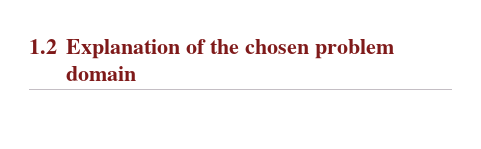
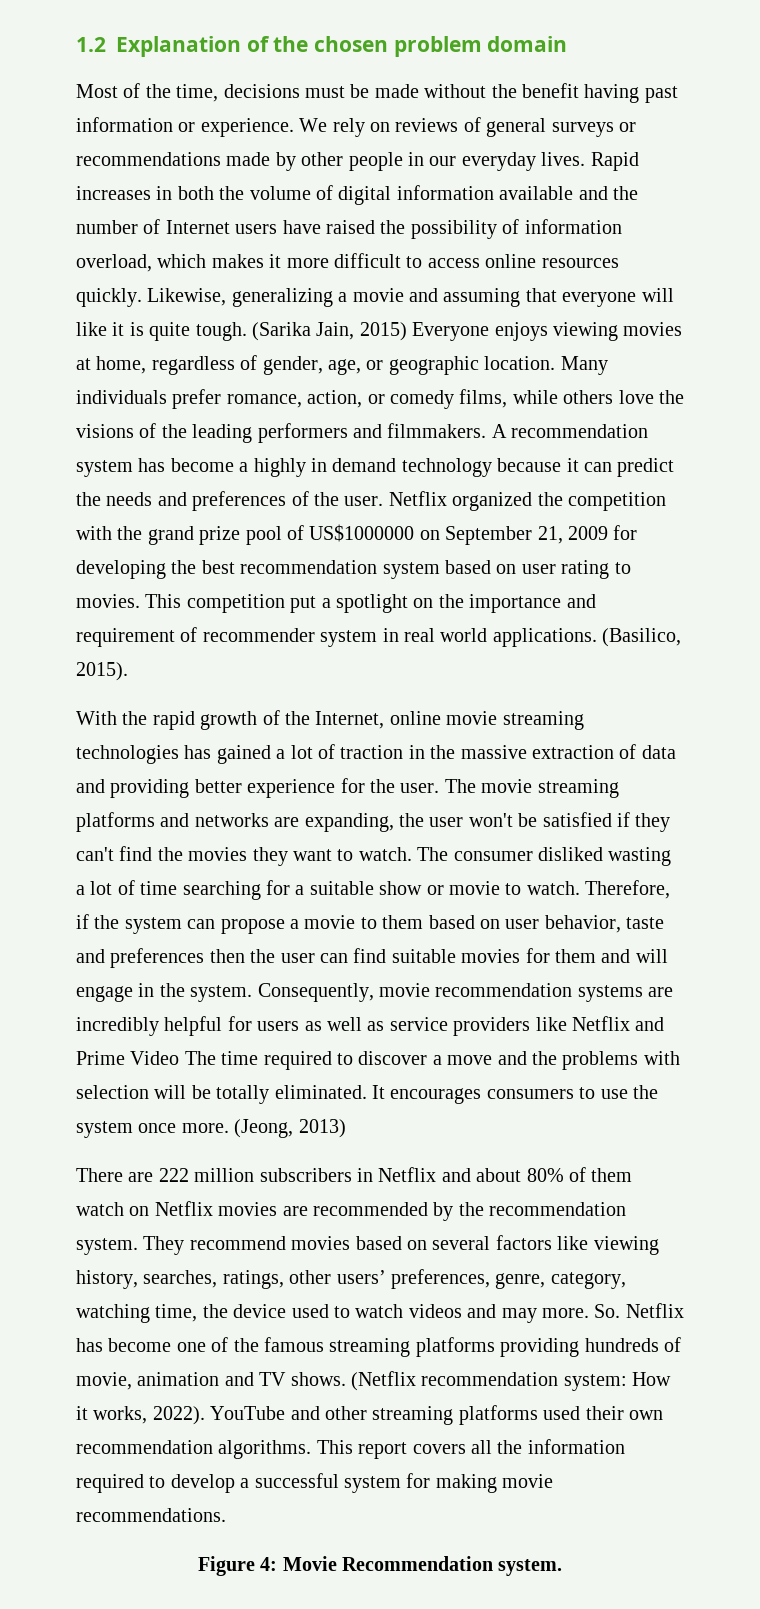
(136, 73) none -> [76,83,678,103] [76,117,636,137] [76,152,639,171] [76,185,638,205] [76,219,622,239] [76,253,619,272] [76,288,674,307] [76,322,683,341] [76,355,608,375] [76,389,684,409] [76,423,649,443] [76,458,675,477] [76,491,666,511] [76,524,638,545] [76,560,631,579] [76,594,596,613] [76,627,682,647] [76,662,128,681] [76,710,584,730] [76,744,676,764] [76,778,619,798] [76,812,671,832] [76,846,672,866] [76,880,671,900] [76,914,665,934] [76,948,668,968] [76,983,674,1002] [76,1016,665,1036] [76,1051,680,1070] [76,1085,658,1104] [76,1119,346,1138] [76,1167,633,1182] [76,1201,627,1221] [76,1235,659,1255] [76,1269,626,1289] [76,1303,684,1323] [76,1337,681,1357] [76,1371,672,1391] [76,1405,663,1425] [76,1439,625,1459] [76,1473,554,1493] [76,1508,226,1522] [197,1556,563,1576] // Most of the time, decisions must be made without the benefit having past information or experience. We rely on reviews of general surveys or recommendations made by other people in our everyday lives. Rapid increases in both the volume of digital information available and the number of Internet users have raised the possibility of information overload, which makes it more difficult to access online resources quickly. Likewise, generalizing a movie and assuming that everyone will like it is quite tough. (Sarika Jain, 2015) Everyone enjoys viewing movies at home, regardless of gender, age, or geographic location. Many individuals prefer romance, action, or comedy films, while others love the visions of the leading performers and filmmakers. A recommendation system has become a highly in demand technology because it can predict the needs and preferences of the user. Netflix organized the competition with the grand prize pool of US$1000000 on September 21, 2009 for developing the best recommendation system based on user rating to movies. This competition put a spotlight on the importance and requirement of recommender system in real world applications. (Basilico, 2015). // With the rapid growth of the Internet, online movie streaming technologies has gained a lot of traction in the massive extraction of data and providing better experience for the user. The movie streaming platforms and networks are expanding, the user won't be satisfied if they can't find the movies they want to watch. The consumer disliked wasting a lot of time searching for a suitable show or movie to watch. Therefore, if the system can propose a movie to them based on user behavior, taste and preferences then the user can find suitable movies for them and will engage in the system. Consequently, movie recommendation systems are incredibly helpful for users as well as service providers like Netflix and Prime Video The time required to discover a move and the problems with selection will be totally eliminated. It encourages consumers to use the system once more. (Jeong, 2013) // There are 222 million subscribers in Netflix and about 80% of them watch on Netflix movies are recommended by the recommendation system. They recommend movies based on several factors like viewing history, searches, ratings, other users’ preferences, genre, category, watching time, the device used to watch videos and may more. So. Netflix has become one of the famous streaming platforms providing hundreds of movie, animation and TV shows. (Netflix recommendation system: How it works, 2022). YouTube and other streaming platforms used their own recommendation algorithms. This report covers all the information required to develop a successful system for making movie recommendations. // Figure 4: Movie Recommendation system.

